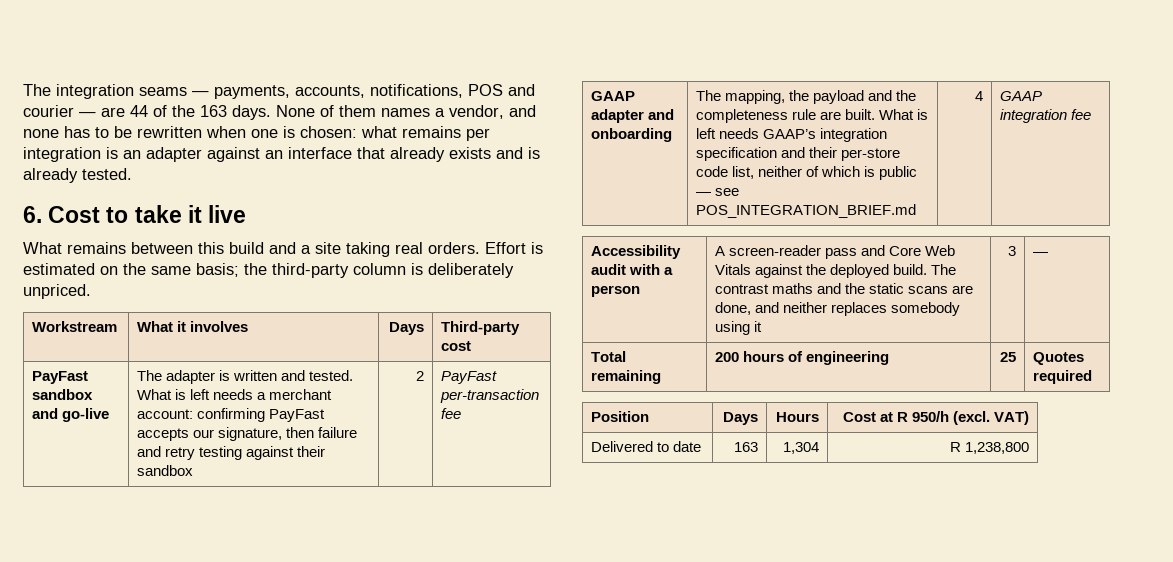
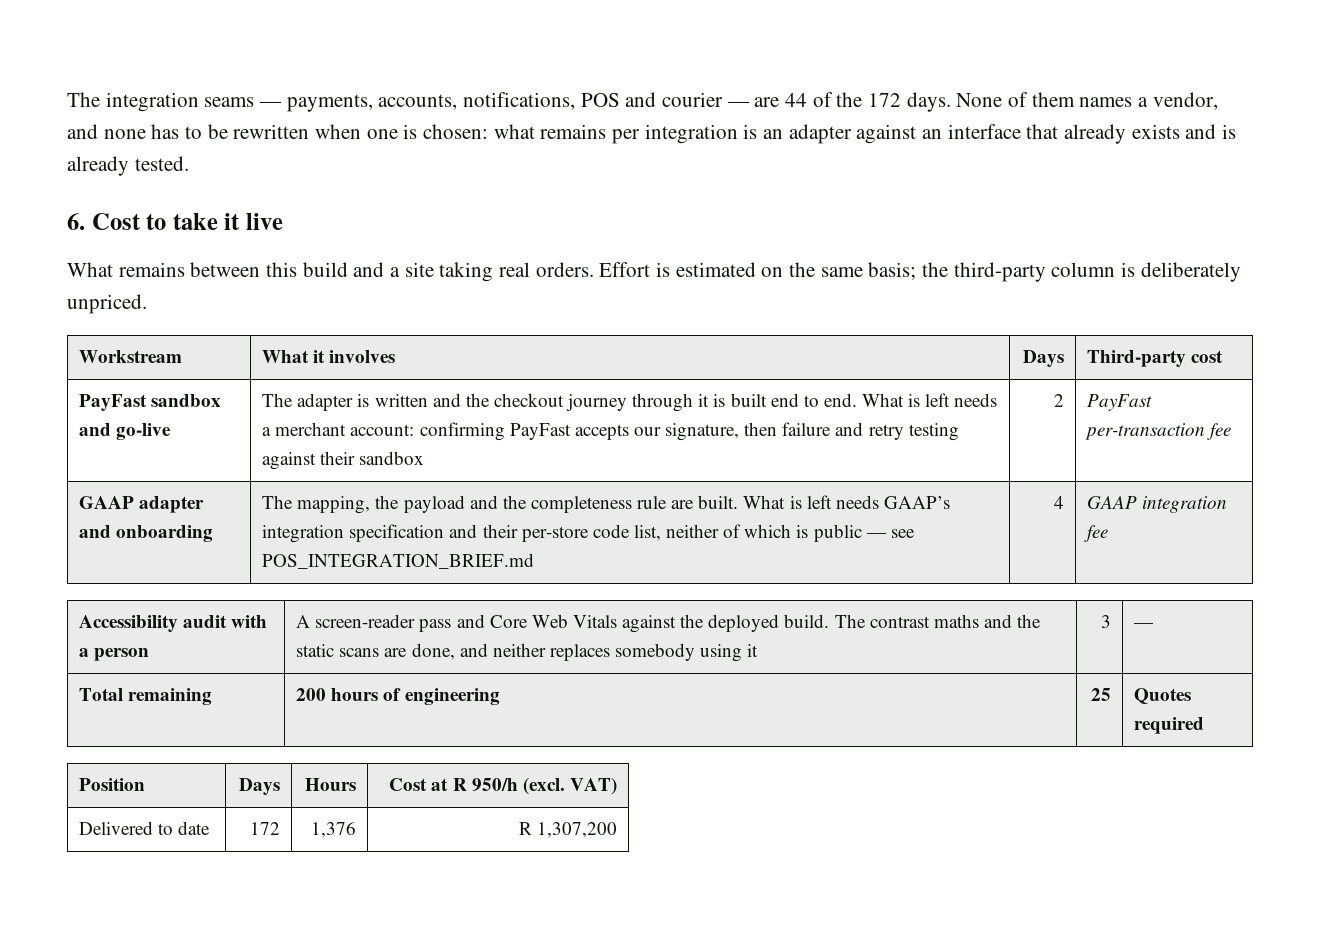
[200,105,227,117] 163 -> [868,93,902,107] 172
[308,370,353,381] tested. -> [465,393,857,412] the checkout journey through it is built end to end.
[734,442,759,452] [783,442,820,454] [950,442,1030,454] 163 | 1,304 | R 1,238,800 -> [249,822,280,835] [310,822,356,838] [518,822,617,838] 172 | 1,376 | R 1,307,200

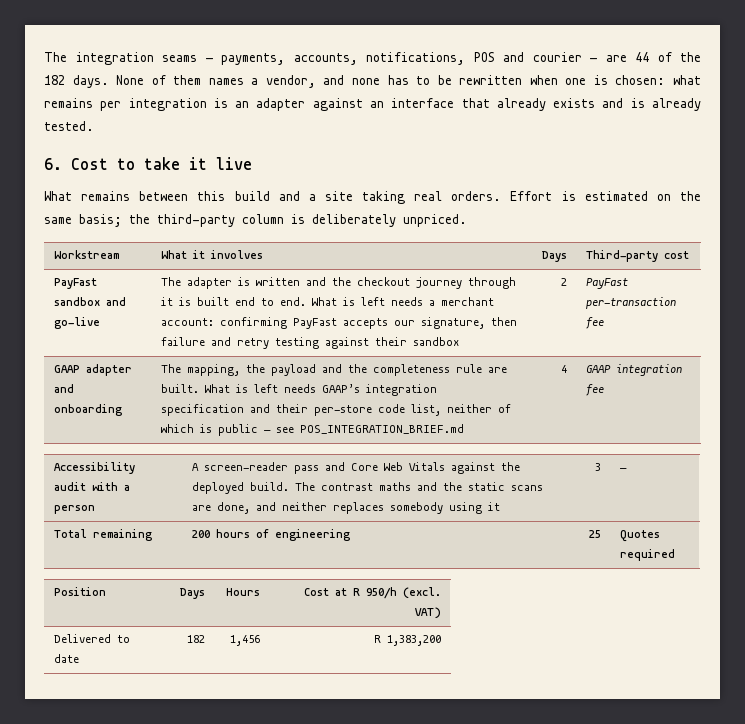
[868,93,902,107] 172 -> [44,75,65,85] 182
[249,822,280,835] [310,822,356,838] [518,822,617,838] 172 | 1,376 | R 1,307,200 -> [186,635,205,643] [229,635,260,646] [373,635,441,646] 182 | 1,456 | R 1,383,200

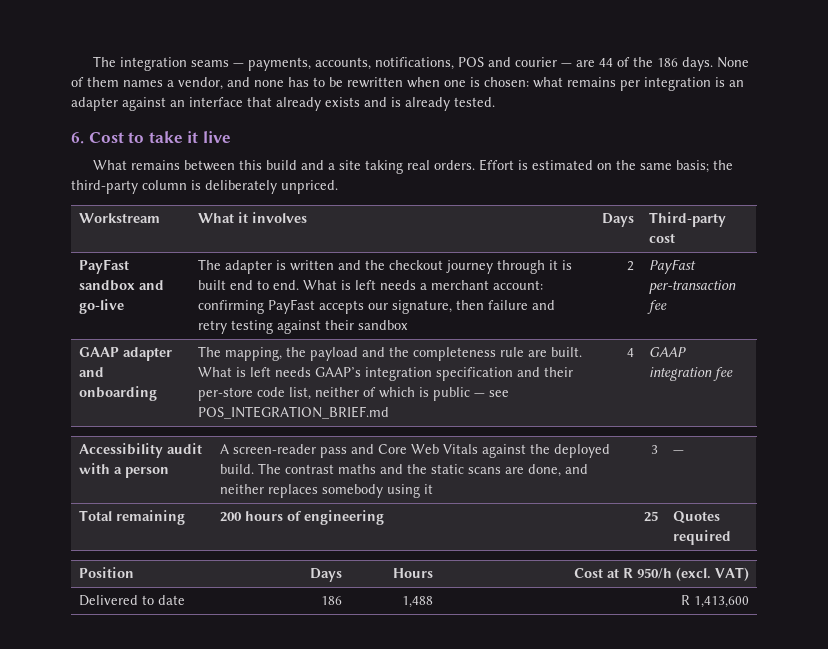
[44,75,65,85] 182 -> [657,58,679,67] 186
[186,635,205,643] [229,635,260,646] [373,635,441,646] 182 | 1,456 | R 1,383,200 -> [321,596,343,605] [402,596,434,608] [681,595,750,608] 186 | 1,488 | R 1,413,600

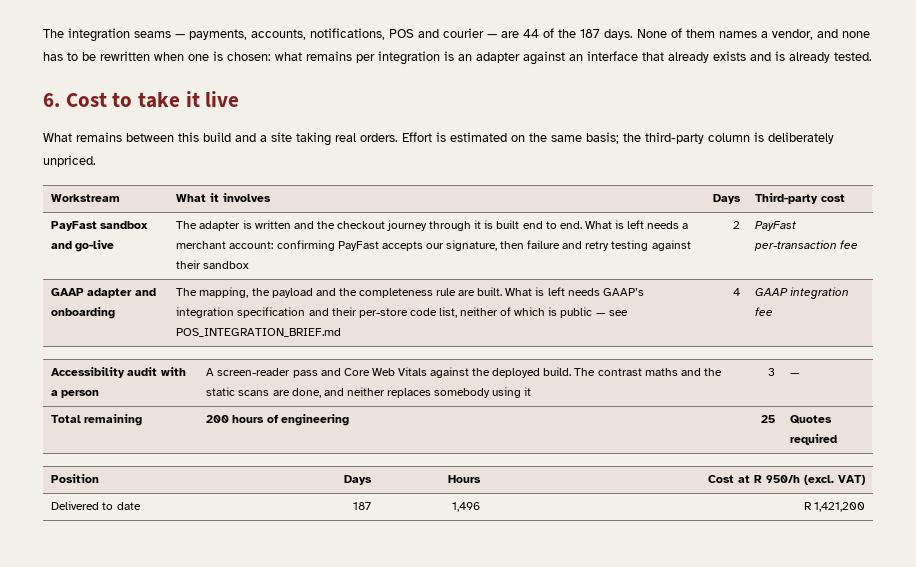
[657,58,679,67] 186 -> [580,29,600,38] 187
[321,596,343,605] [402,596,434,608] [681,595,750,608] 186 | 1,488 | R 1,413,600 -> [352,502,371,510] [451,502,480,512] [803,502,865,512] 187 | 1,496 | R 1,421,200

